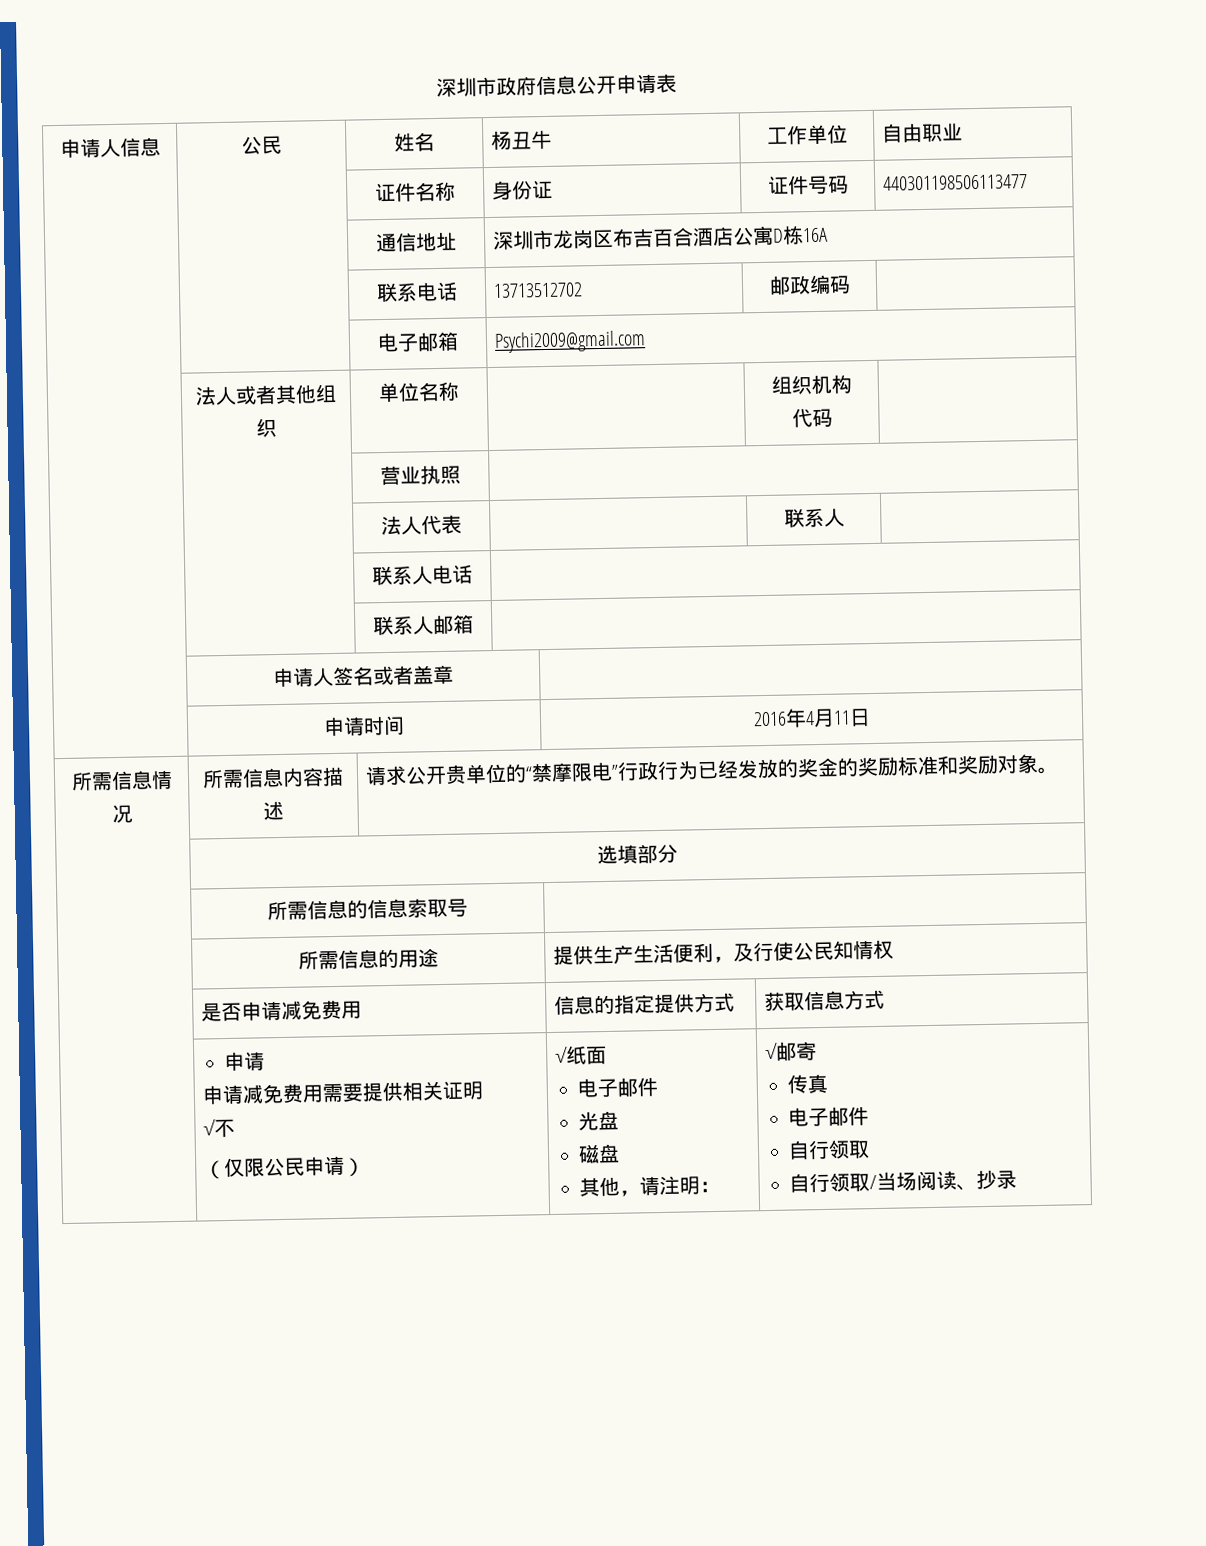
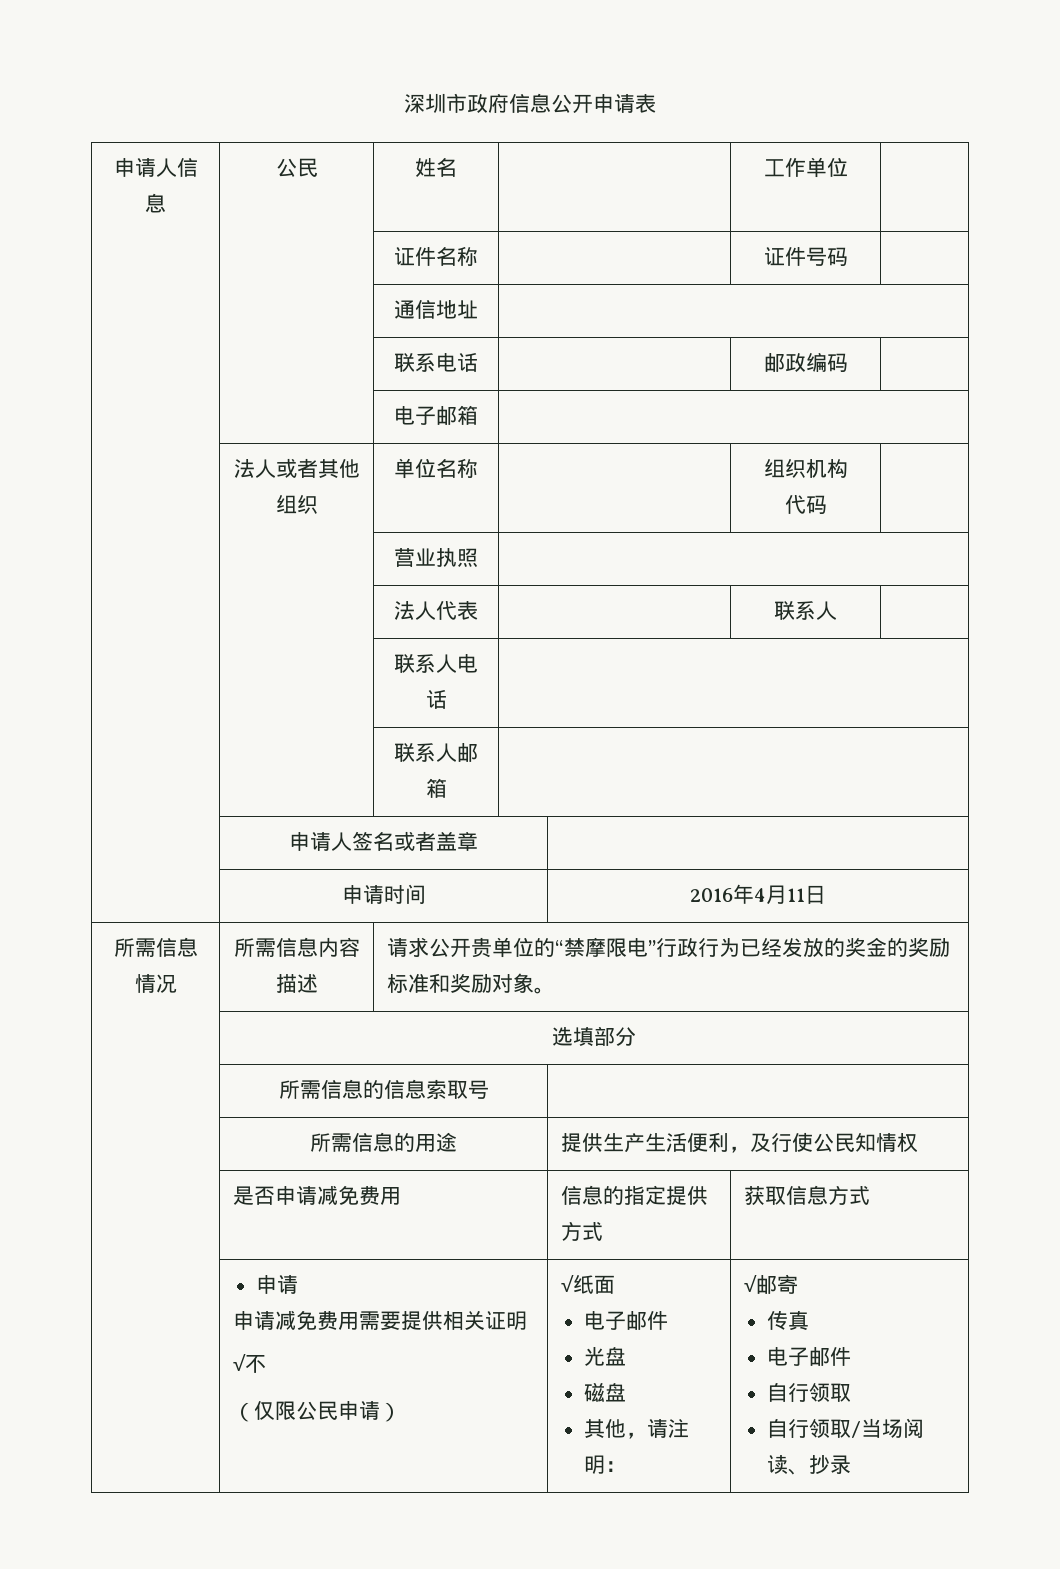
[490,129,552,150] 杨丑牛 -> (457, 167) none
[881,122,963,143] 自由职业 -> (848, 167) none
[491,179,553,200] 身份证 -> (478, 256) none
[882,174,1028,191] 440301198506113477 -> (848, 256) none
[491,225,828,250] 深圳市龙岗区布吉百合酒店公寓D栋16A -> (478, 309) none
[492,282,583,298] 13713512702 -> (478, 362) none
[493,330,646,353] Psychi2009@gmail.com -> (478, 415) none

